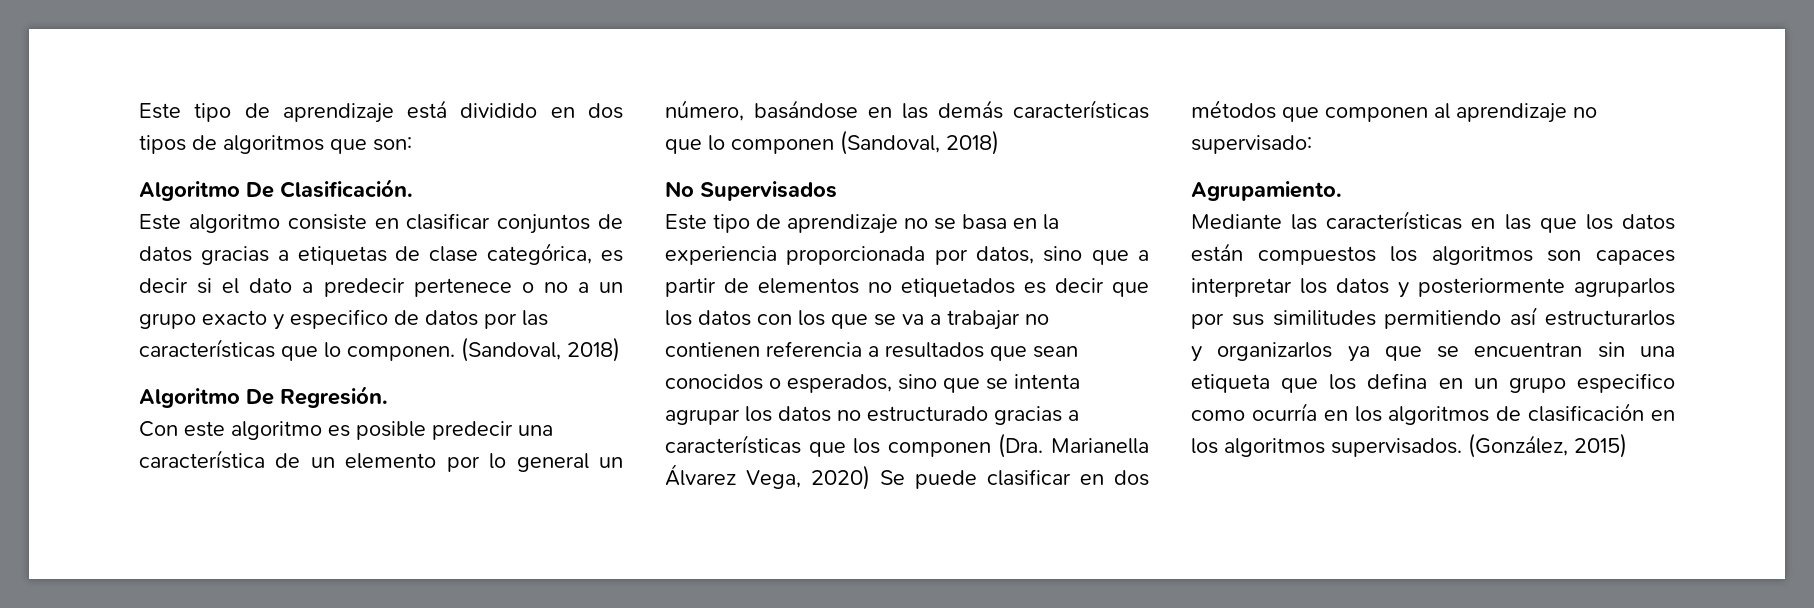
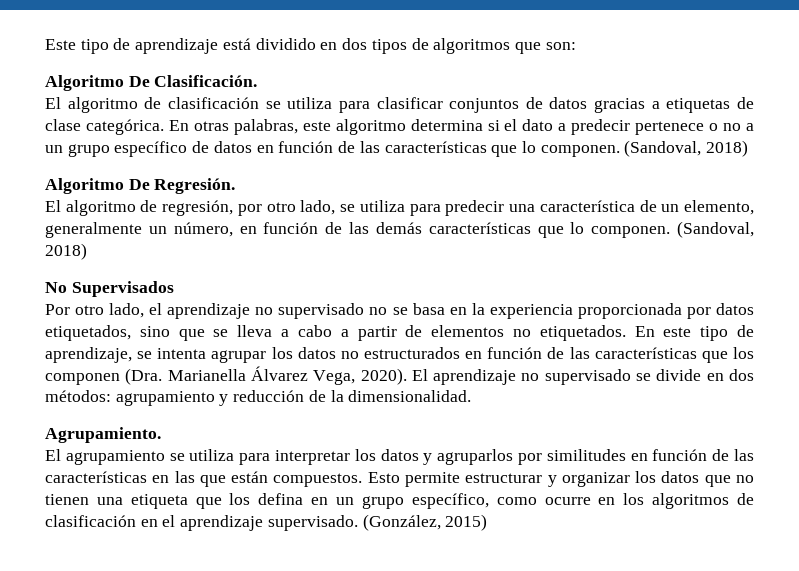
[139,214,399,233] Este algoritmo consiste en -> [45,97,370,113] El algoritmo de clasificación se utiliza para
[487,243,623,265] [139,278,188,293] categórica, es decir -> [85,119,483,135] categórica. En otras palabras, este algoritmo determina
[202,309,517,330] exacto y especifico de datos por -> [114,141,356,157] específico de datos en función de
[139,421,426,440] Con este algoritmo es posible -> [45,200,441,216] El algoritmo de regresión, por otro lado, se utiliza para
[345,453,623,472] [665,100,892,121] elemento por lo general un número, basándose en -> [684,200,755,215] [45,222,343,238] elemento, generalmente un número, en función de
[731,139,834,154] componen -> [591,226,671,238] componen.
[665,214,898,234] Este tipo de aprendizaje -> [45,303,365,319] Por otro lado, el aprendizaje no supervisado
[976,246,1129,265] datos, sino que -> [716,303,755,315] [45,325,332,341] datos etiquetados, sino que se lleva a cabo
[901,278,1149,297] [665,310,1049,330] [665,341,1078,361] [665,374,980,393] etiquetados es decir que los datos con los que se va a trabajar no contienen referencia a resultados que sean conocidos o esperados, sino que -> [539,325,754,341] [45,347,132,363] etiquetados. En este tipo de aprendizaje,
[867,406,1079,425] estructurado gracias a -> [364,347,590,359] estructurados en función de las
[811,465,1149,490] [1191,100,1597,123] [1191,135,1312,154] [1191,181,1342,201] [1191,214,1282,229] 2020) Se puede clasificar en dos métodos que componen al aprendizaje no supervisado: // Agrupamiento. // Mediante -> [360,368,754,385] [45,390,472,406] [45,427,161,443] [45,449,730,465] 2020). El aprendizaje no supervisado se divide en dos métodos: agrupamiento y reducción de la dimensionalidad. // Agrupamiento. // El agrupamiento se utiliza para interpretar los datos y agruparlos por similitudes en función de
[1585,214,1675,230] [1191,243,1675,265] [1191,278,1675,298] [1191,307,1675,329] [1191,342,1625,362] los datos están compuestos los algoritmos son capaces interpretar los datos y posteriormente agruparlos por sus similitudes permitiendo así estructurarlos y organizarlos ya que se encuentran sin -> [231,471,755,487] [45,494,89,505] están compuestos. Esto permite estructurar y organizar los datos que no tienen
[1577,373,1675,393] [1191,403,1317,421] especifico como ocurría -> [411,493,591,509] específico, como ocurre
[1191,438,1462,457] los algoritmos supervisados. -> [162,515,358,531] el aprendizaje supervisado.

